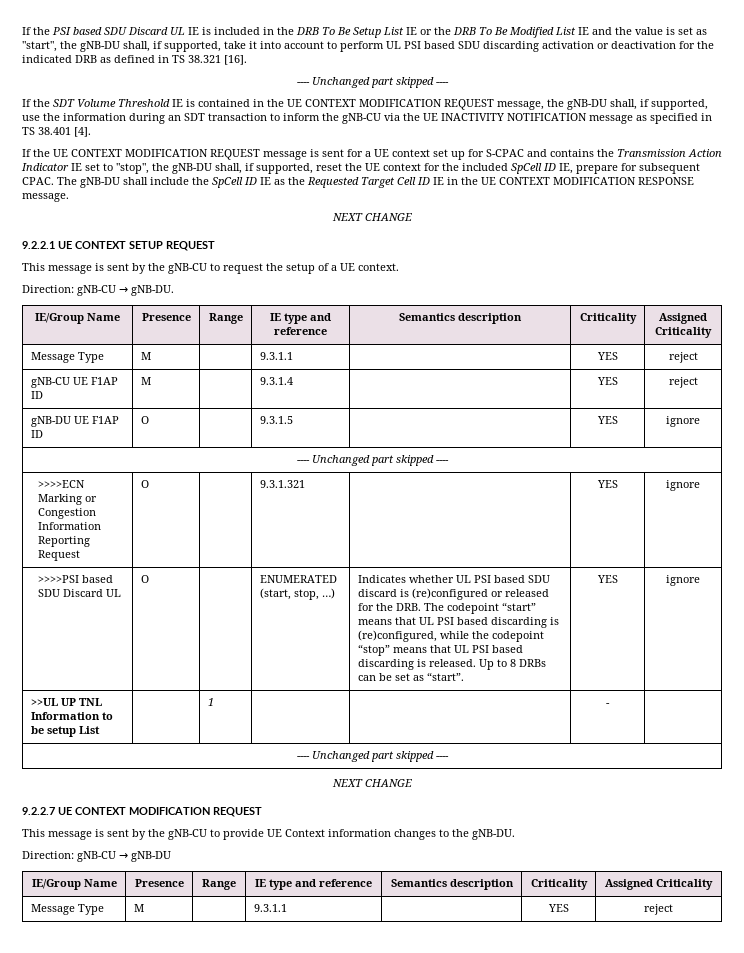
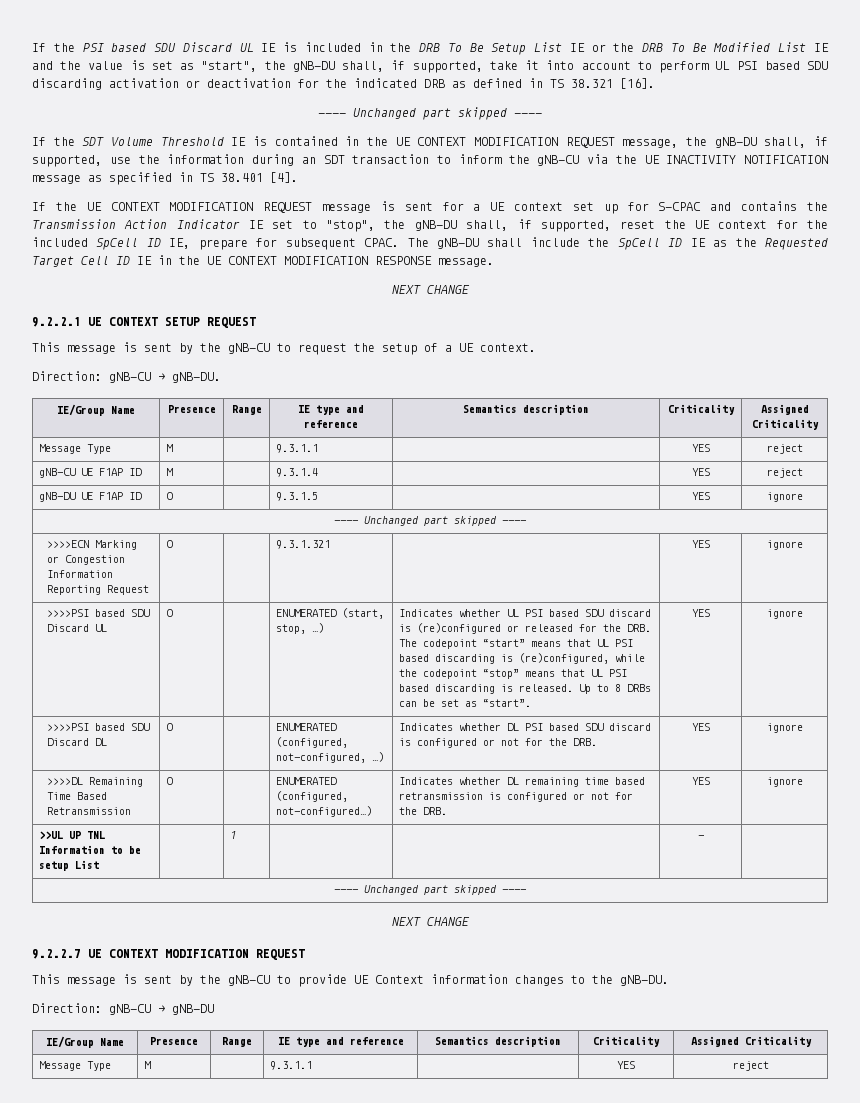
(700, 580) none -> [47,723,151,731] [47,738,108,746] [166,723,174,731] [276,723,338,731] [276,737,349,748] [276,752,385,763] [399,723,652,731] [399,738,598,748] [691,723,710,731] [766,723,803,733] [47,777,144,787] [47,792,108,800] [47,807,132,815] [166,777,174,785] [276,777,338,785] [276,791,349,802] [276,806,373,817] [399,777,646,787] [399,792,634,802] [399,807,448,815] [691,777,710,785] [766,777,803,787] // >>>>PSI based SDU Discard DL | O | | ENUMERATED (configured, not-configured, …) | Indicates whether DL PSI based SDU discard is configured or not for the DRB. | YES | ignore // >>>>DL Remaining Time Based Retransmission | O | | ENUMERATED (configured, not-configured…) | Indicates whether DL remaining time based retransmission is configured or not for the DRB. | YES | ignore

